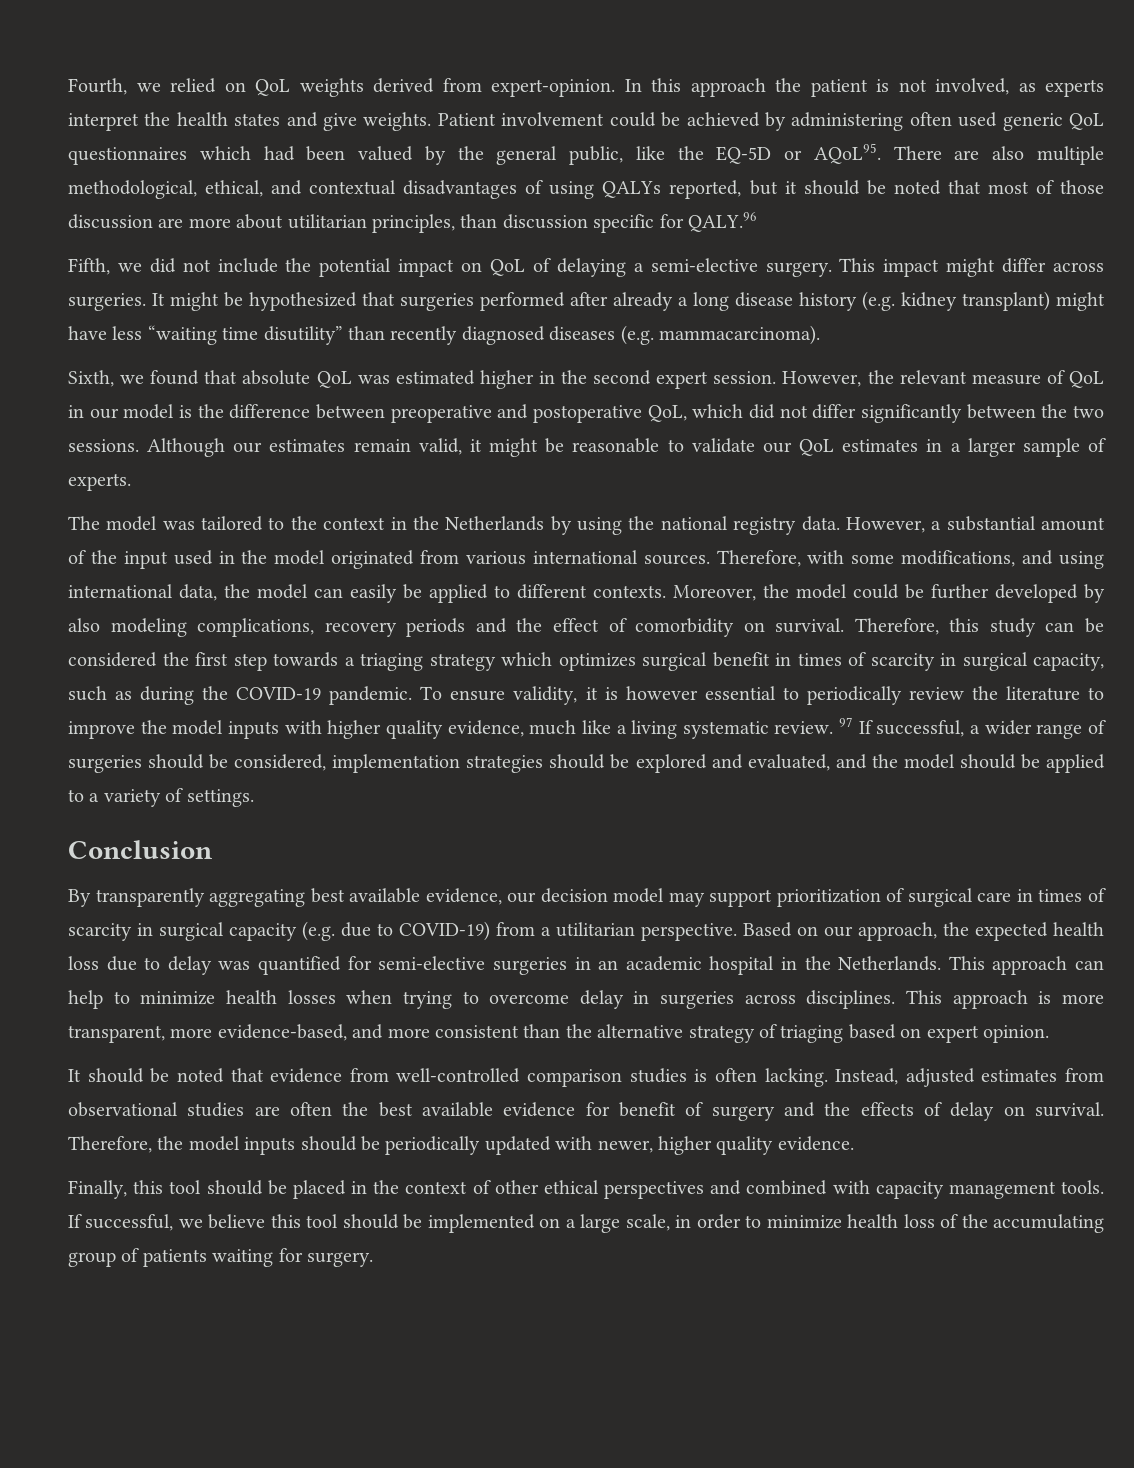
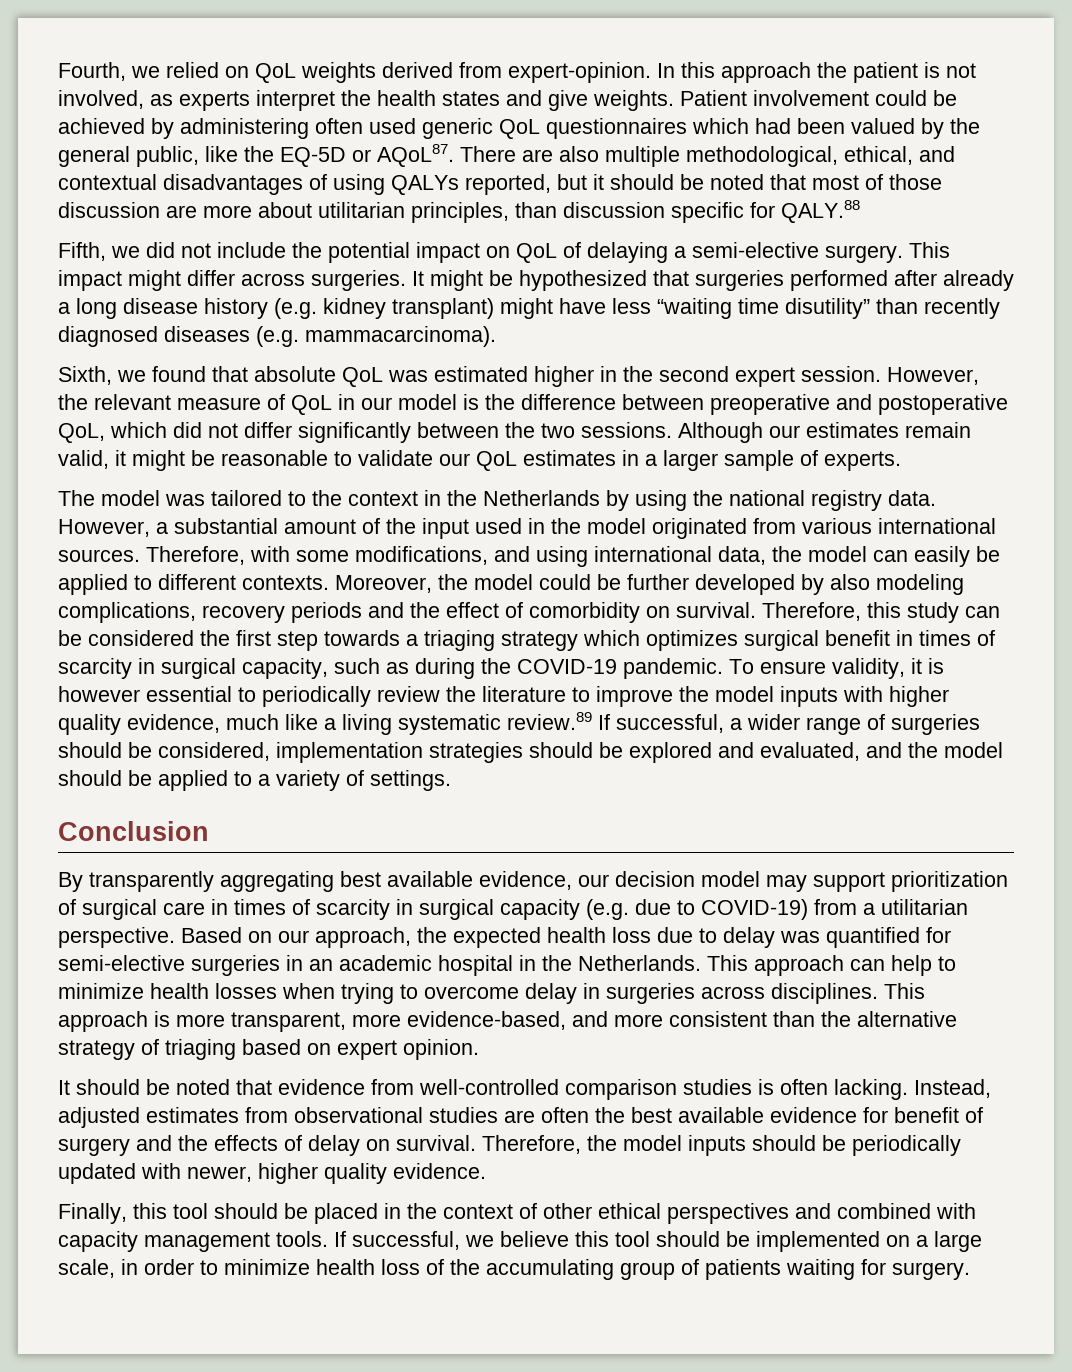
[813,143,881,164] AQoL95. -> [377,144,454,167] AQoL87.
[687,212,757,232] QALY.96 -> [781,200,860,223] QALY.88
[774,717,854,734] review. 97 -> [507,712,592,730] review.89

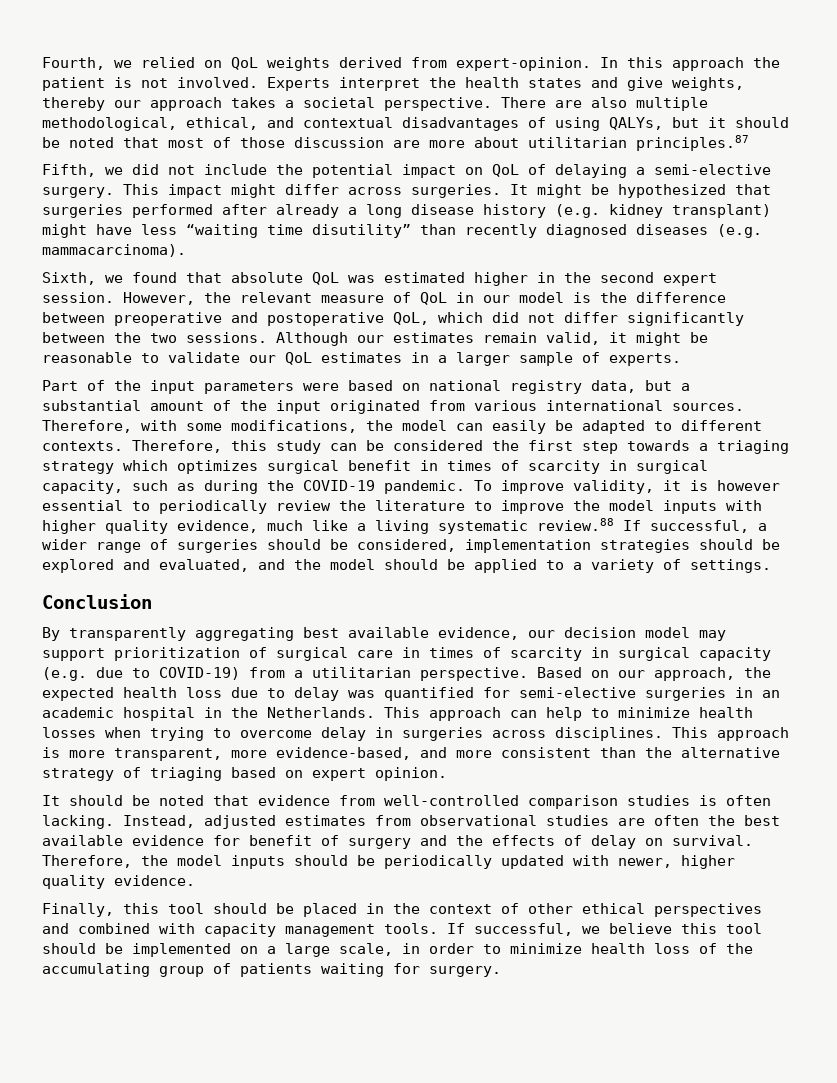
[58,90,250,111] involved, as experts -> [177,77,330,91] involved. Experts
[593,90,957,111] [58,118,980,139] [58,144,454,167] weights. Patient involvement could be achieved by administering often used generic QoL questionnaires which had been valued by the general public, like the EQ-5D or AQoL87. -> [672,77,744,91] [42,97,492,111] weights, thereby our approach takes a societal perspective.
[391,174,551,195] QALYs reported, -> [609,117,663,130] QALYs,
[411,200,860,223] principles, than discussion specific for QALY.88 -> [636,135,749,151] principles.87
[58,490,936,511] [58,519,150,537] The model was tailored to the context in the Netherlands by using the national registry data. However, -> [42,380,672,394] Part of the input parameters were based on national registry data, but
[475,518,646,534] used in the model -> (321, 407) none
[494,546,766,567] and using international data, -> (357, 426) none
[58,574,128,595] applied -> [582,420,645,434] adapted
[335,574,964,595] [58,602,756,623] Moreover, the model could be further developed by also modeling complications, recovery periods and the effect of comorbidity on survival. -> (123, 446) none
[760,661,826,674] ensure -> [501,480,564,494] improve
[507,712,592,730] review.89 -> [537,518,614,531] review.88

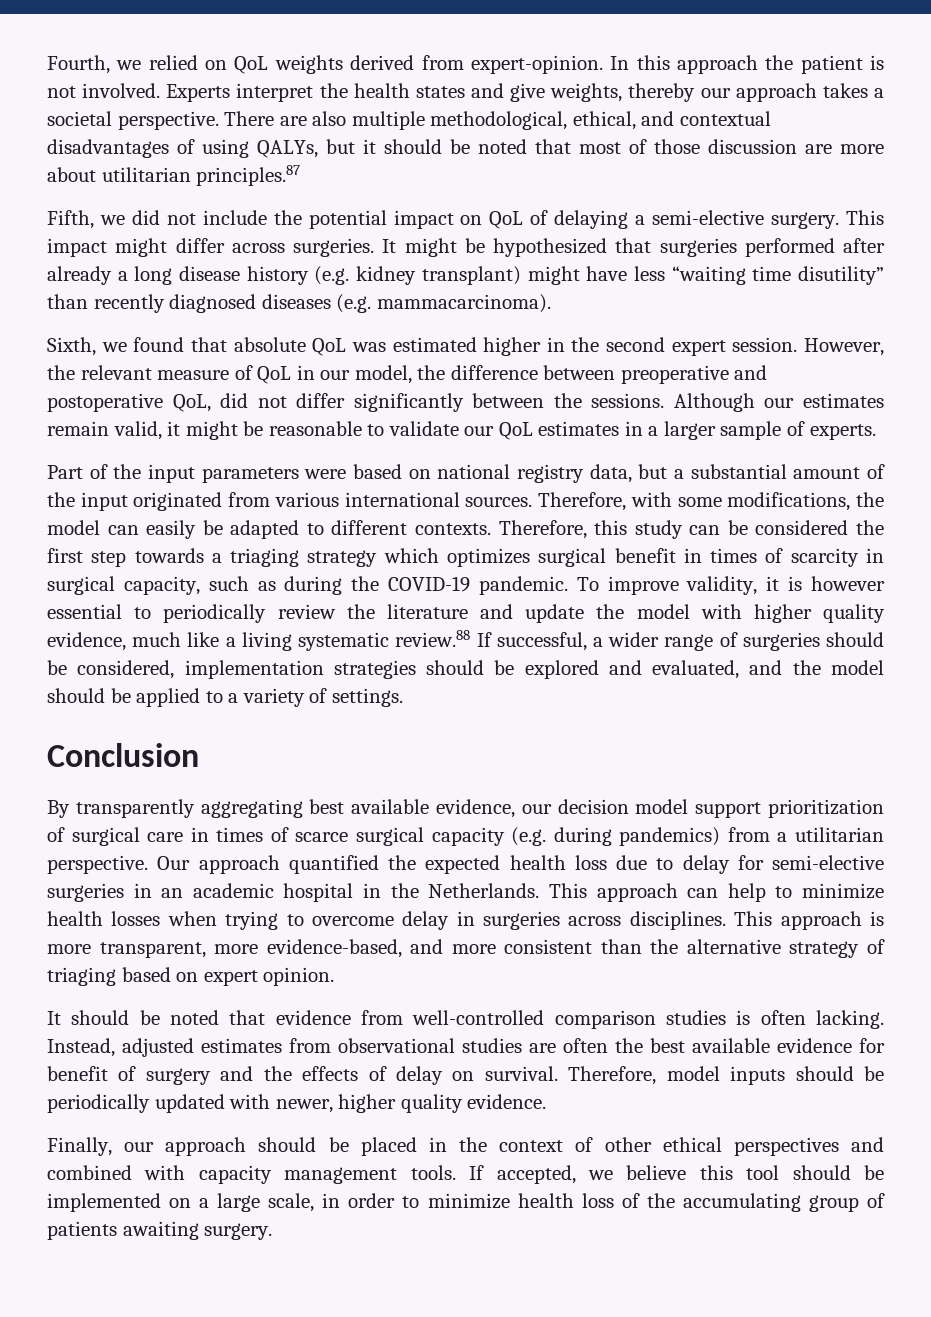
[519,292,591,303] model is -> [354,365,412,384] model,
[438,312,483,323] which -> (211, 403) none
[150,333,177,343] two -> (582, 400) none
[474,500,717,514] to improve the model inputs -> [480,604,690,623] and update the model
[699,630,726,641] may -> (689, 806) none
[510,647,609,661] scarcity in -> [295,832,349,842] scarce
[96,667,240,680] due to COVID-19) -> [553,827,721,846] during pandemics)
[537,667,735,681] Based on our approach, -> [157,855,379,874] Our approach quantified
[348,687,474,701] was quantified -> (730, 864) none
[141,855,168,866] the -> (657, 1075) none
[123,903,204,914] this tool -> [124,1137,247,1156] our approach
[474,923,573,936] successful, -> [496,1165,576,1184] accepted,
[321,963,420,977] waiting for -> [122,1221,199,1240] awaiting

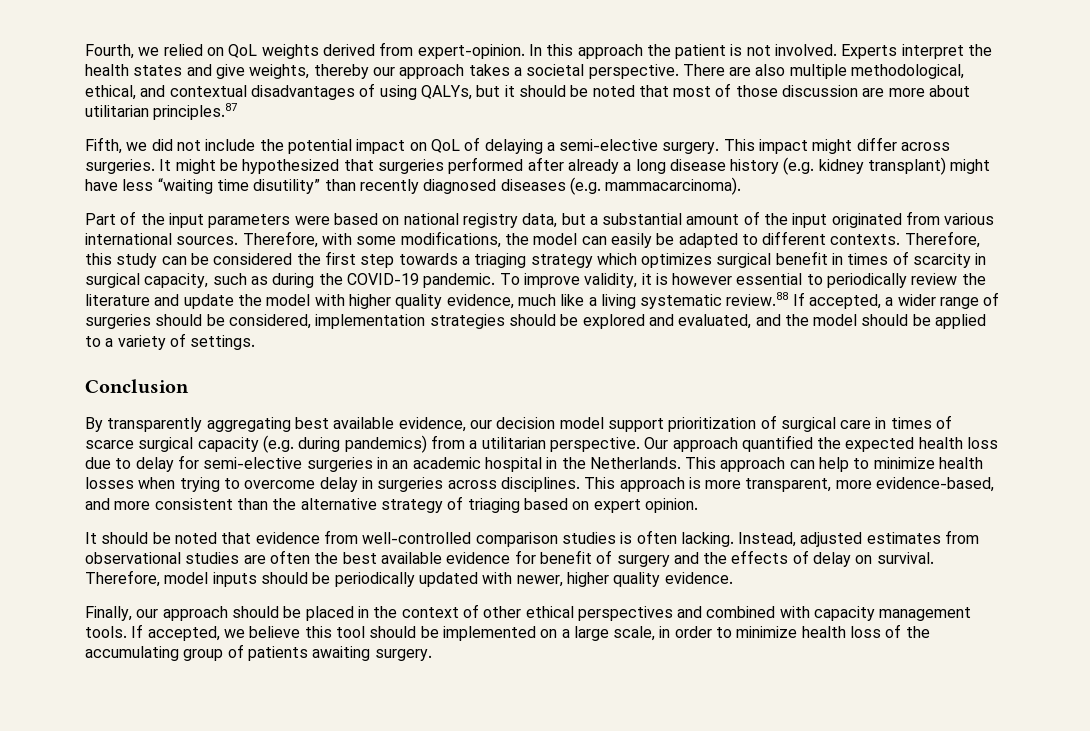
[47,337,884,356] [47,365,768,384] [47,393,884,412] [47,421,876,440] // Sixth, we found that absolute QoL was estimated higher in the second expert session. However, the relevant measure of QoL in our model, the difference between preoperative and postoperative QoL, did not differ significantly between the sessions. Although our estimates remain valid, it might be reasonable to validate our QoL estimates in a larger sample of experts. -> (742, 186) none
[496,632,587,651] successful, -> [809,294,882,309] accepted,

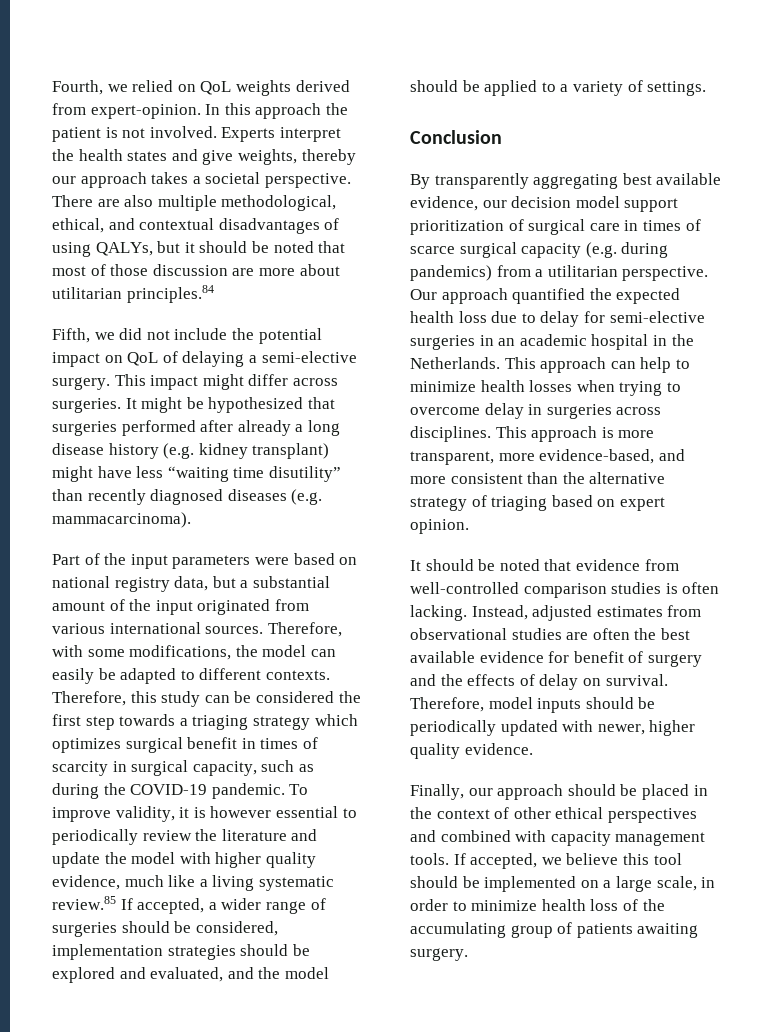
[153,103,238,120] principles.87 -> [126,285,214,303] principles.84
[726,292,789,306] review.88 -> [52,896,116,910] review.85

